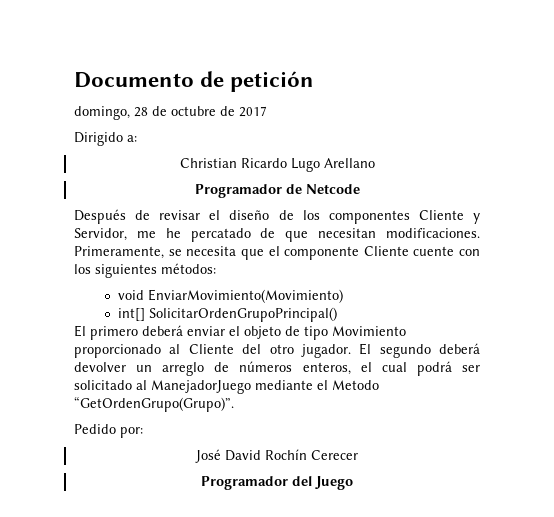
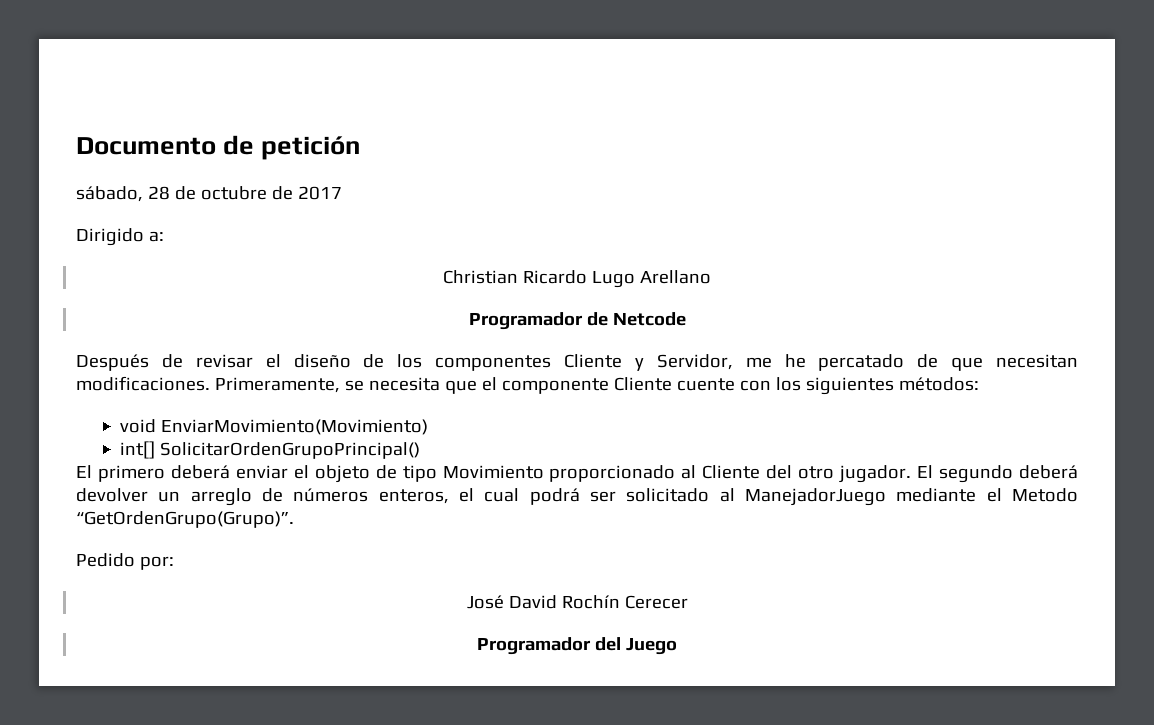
[74,106,130,120] domingo, -> [76,186,143,202] sábado,

